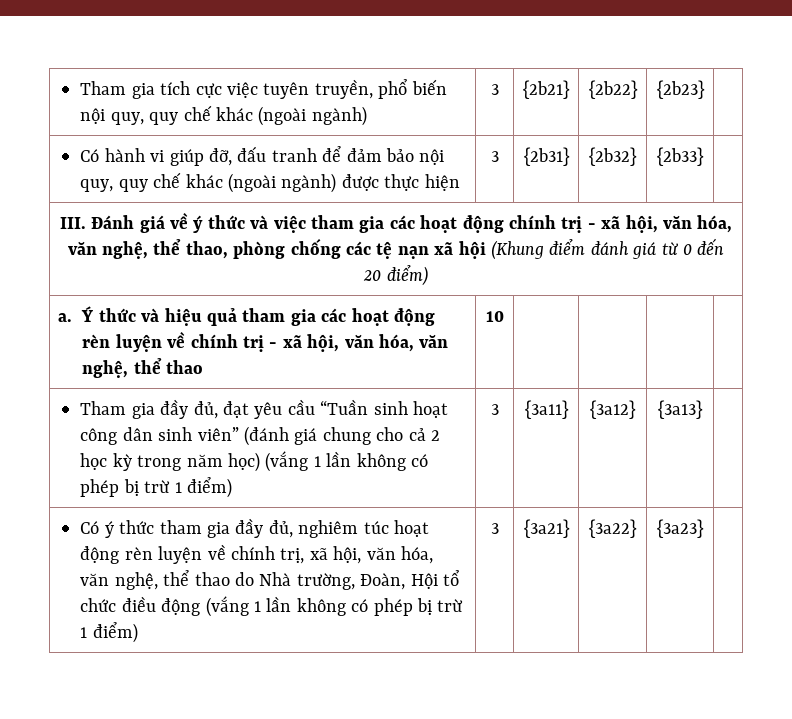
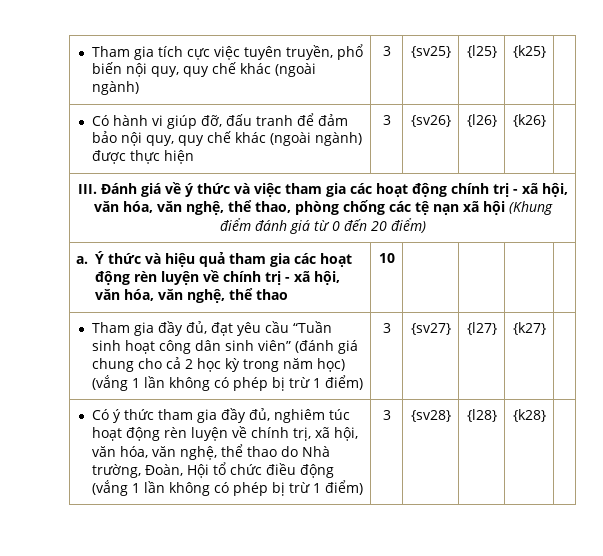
[523,80,570,99] [588,80,638,99] [656,80,705,99] {2b21} | {2b22} | {2b23} -> [410,46,451,58] [466,45,497,58] [512,45,546,58] {sv25} | {l25} | {k25}
[523,147,570,166] [589,147,637,166] [657,147,704,166] {2b31} | {2b32} | {2b33} -> [410,115,451,127] [466,114,497,127] [512,114,546,127] {sv26} | {l26} | {k26}
[524,400,569,419] [590,400,636,419] [658,400,703,419] {3a11} | {3a12} | {3a13} -> [410,323,451,335] [466,322,497,335] [512,322,546,335] {sv27} | {l27} | {k27}
[523,519,570,538] [589,519,637,538] [657,519,704,538] {3a21} | {3a22} | {3a23} -> [410,410,451,422] [466,409,497,422] [512,409,546,422] {sv28} | {l28} | {k28}

